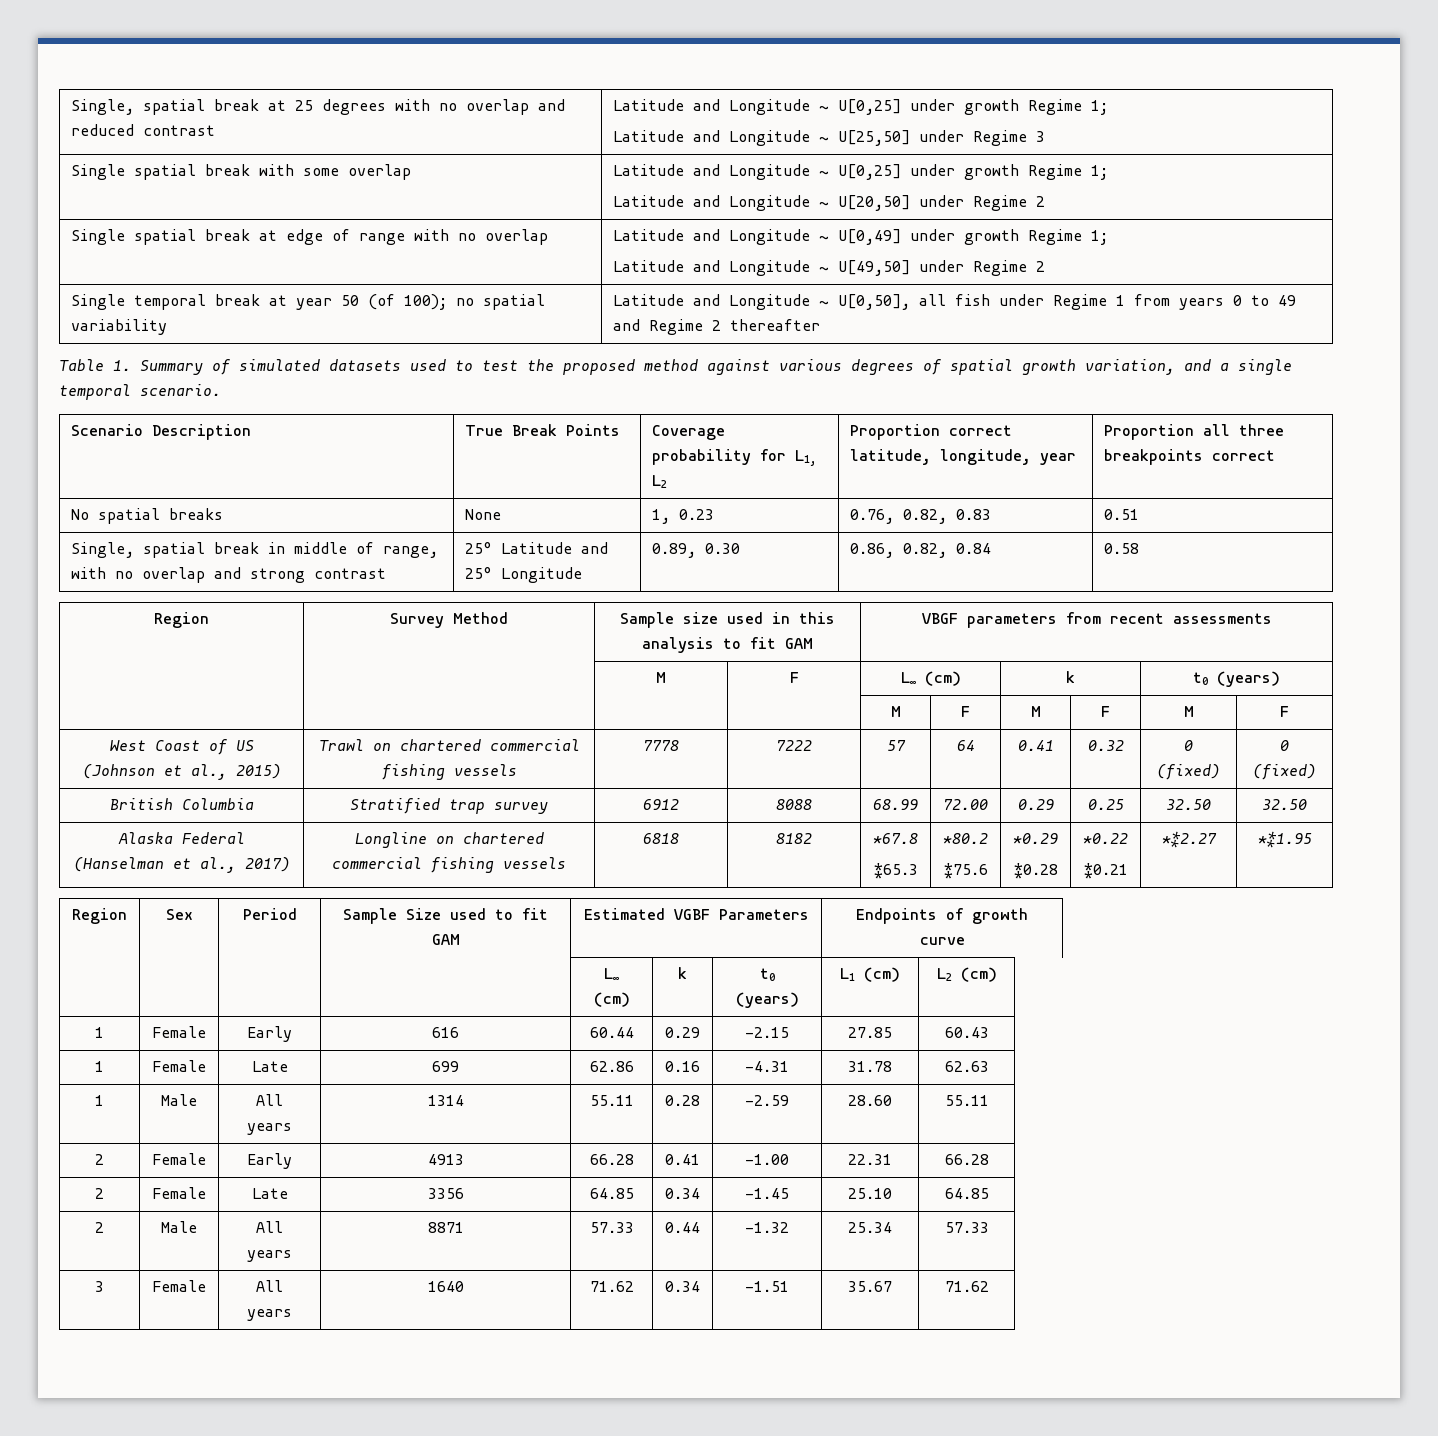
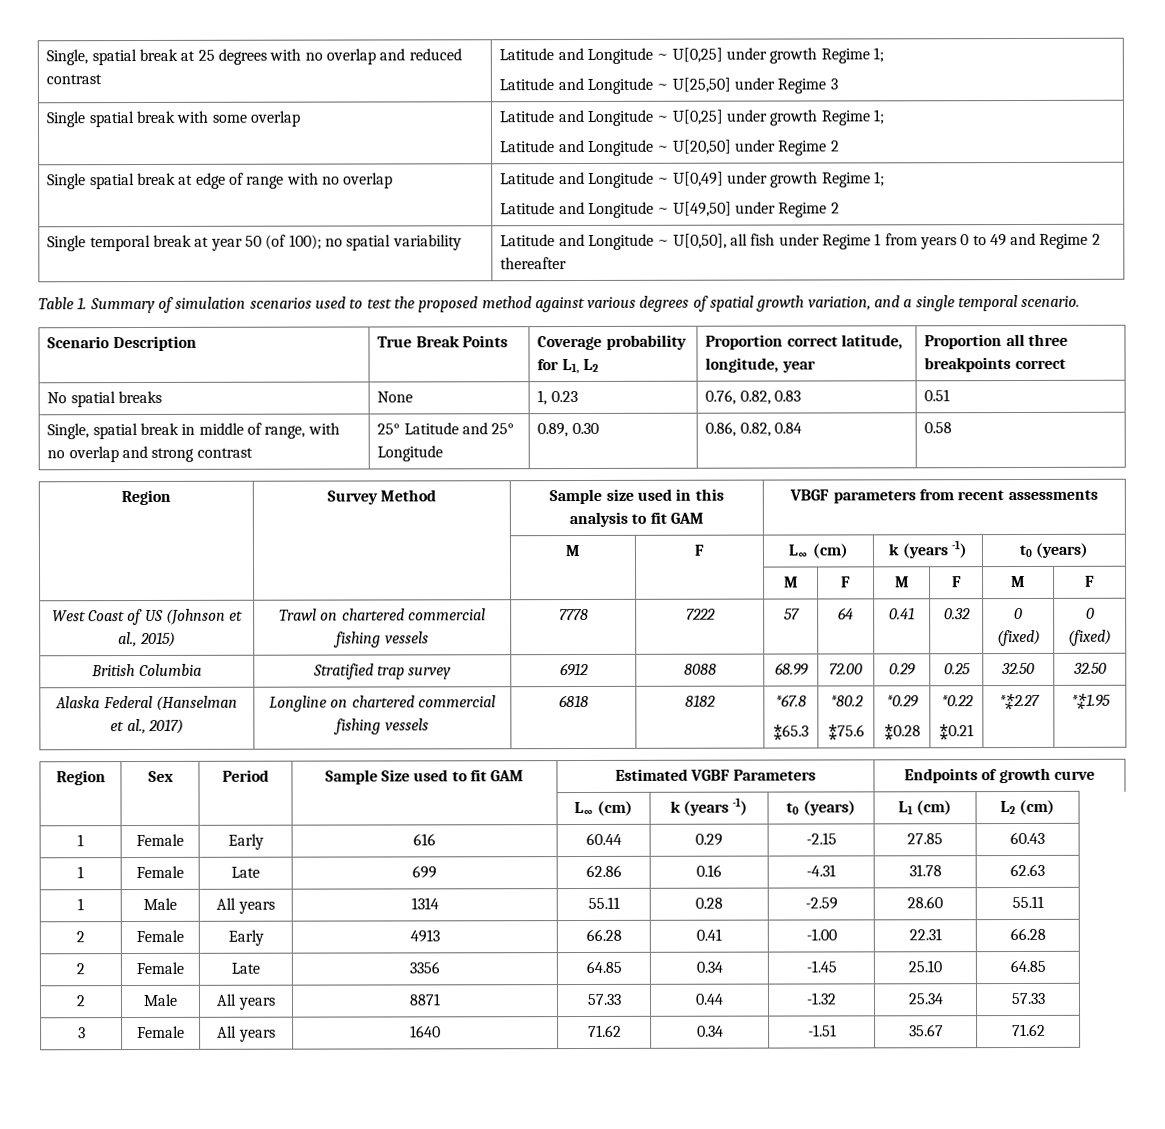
[239,359,401,371] simulated datasets -> [175,296,312,309] simulation scenarios
(1075, 677) none -> [901,540,967,559] (years -1)
(687, 973) none -> [683,797,749,816] (years -1)

